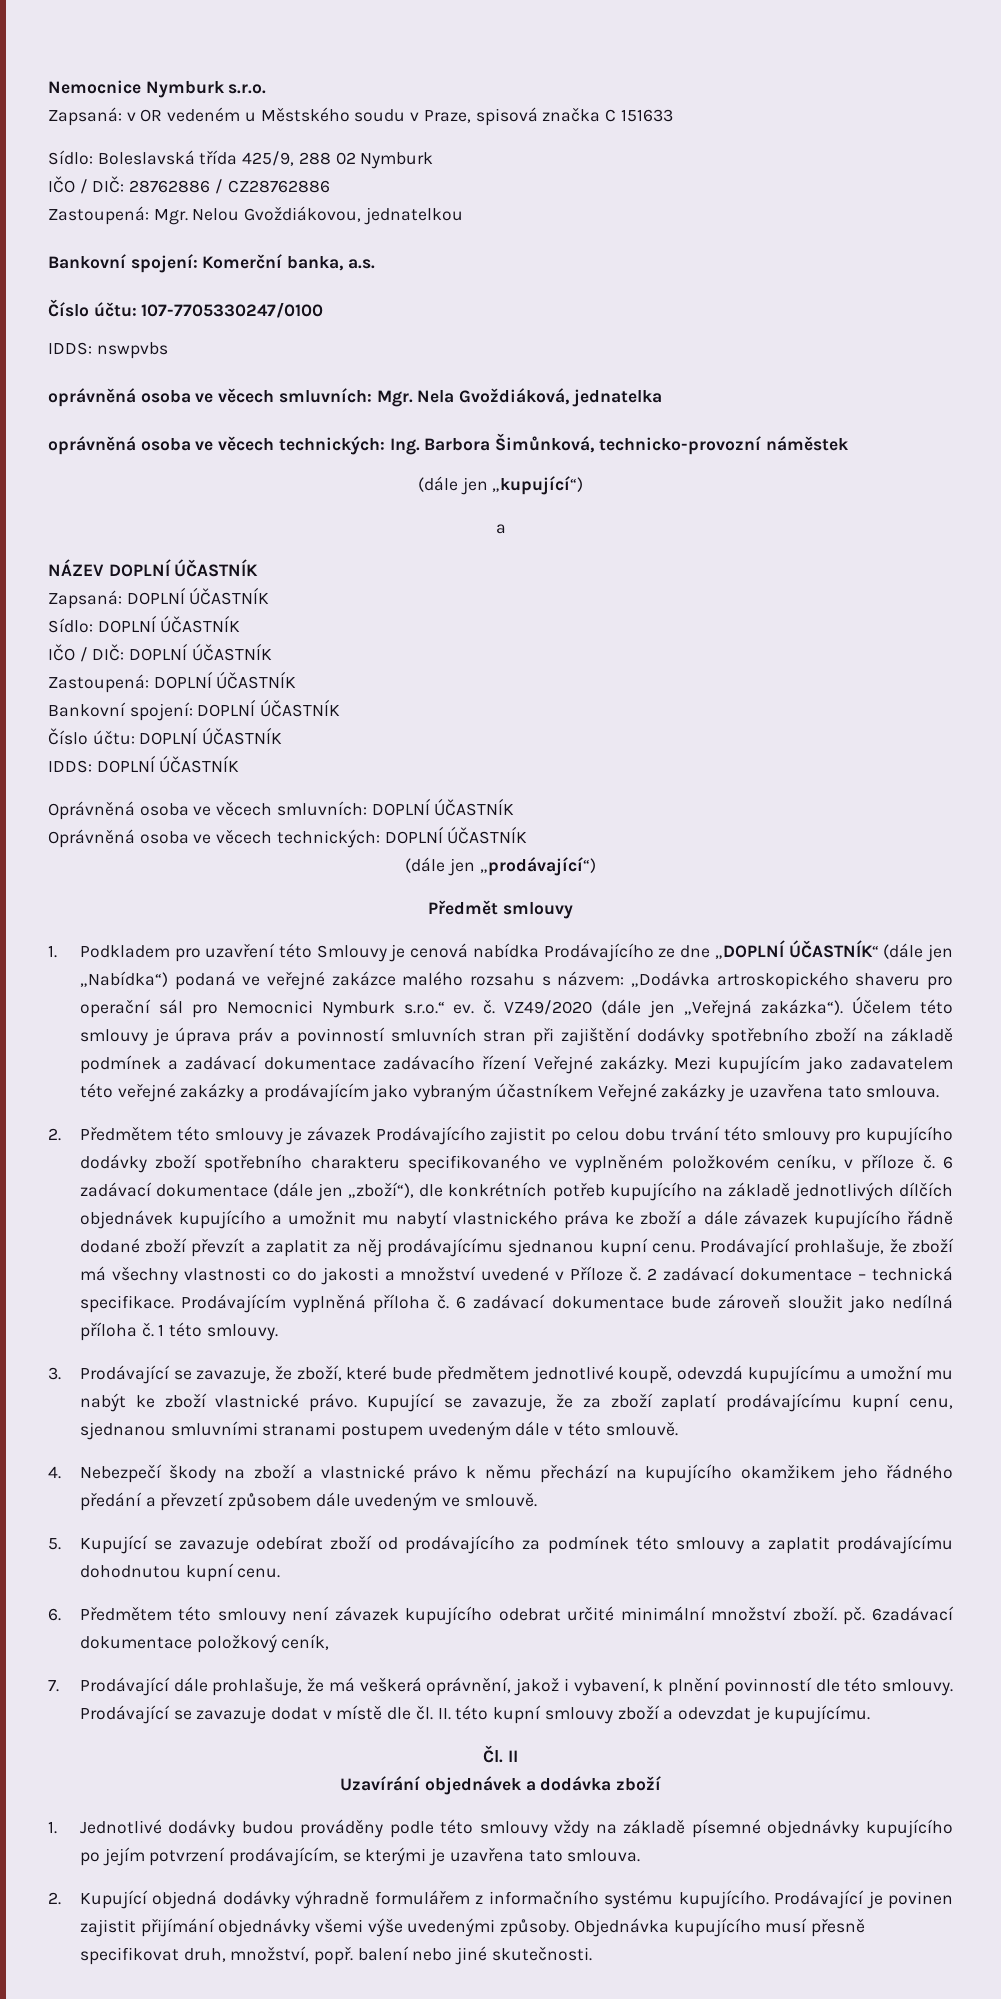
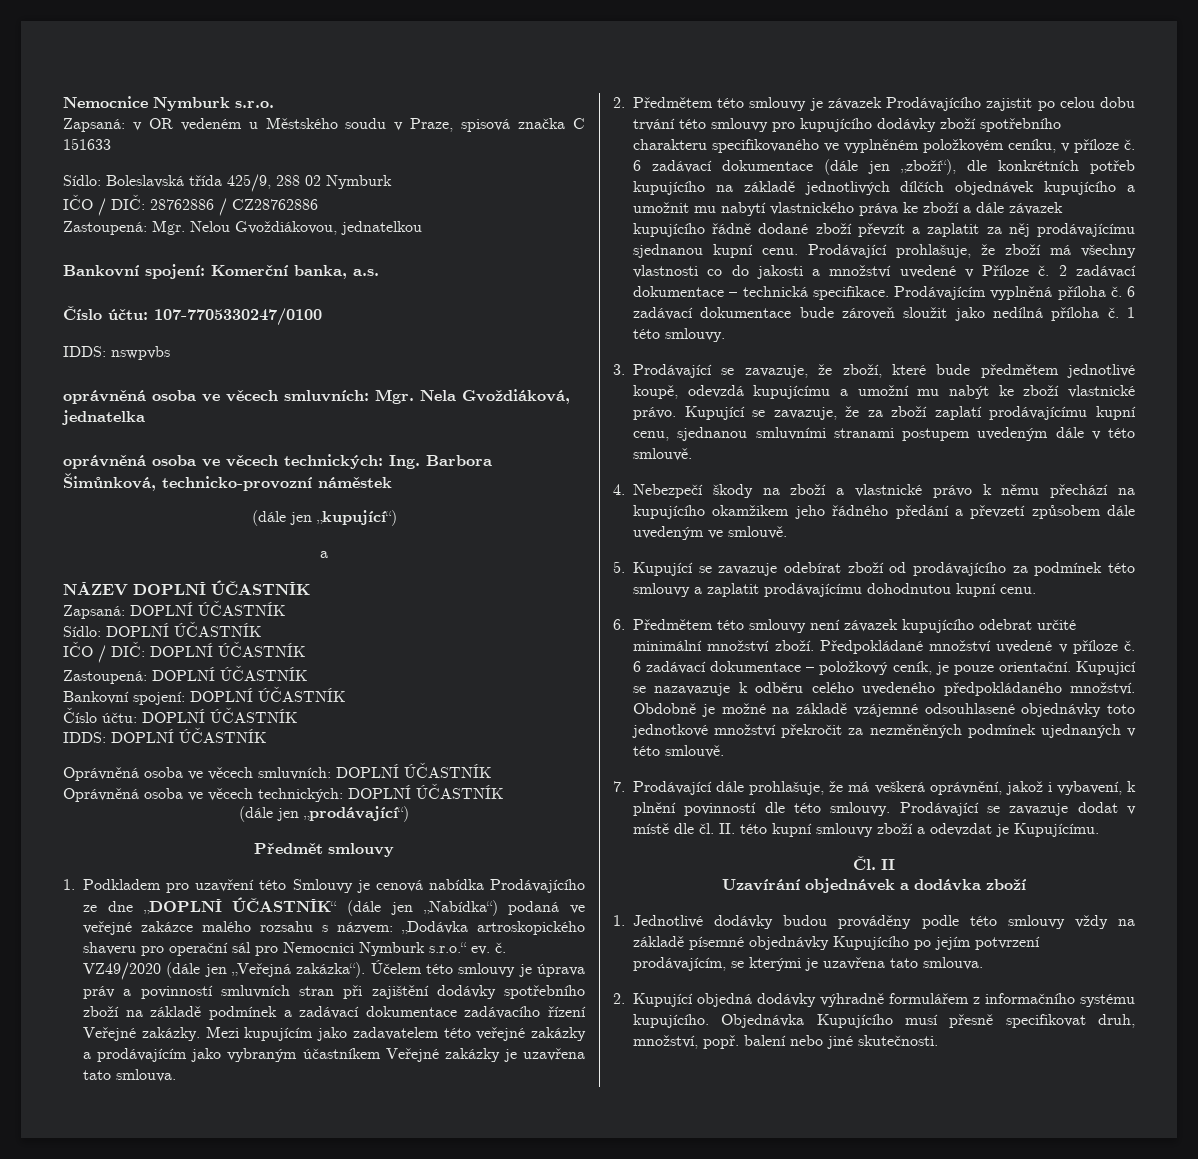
[843,1606,954,1625] [79,1634,330,1653] pč. 6zadávací dokumentace položkový ceník, -> [819,640,1135,654] [633,661,1136,675] [633,682,1135,696] [633,703,1135,717] [632,724,1136,738] [633,745,724,758] Předpokládané množství uvedené v příloze č. 6 zadávací dokumentace – položkový ceník, je pouze orientační. Kupujicí se nazavazuje k odběru celého uvedeného předpokládaného množství. Obdobně je možné na základě vzájemné odsouhlasené objednávky toto jednotkové množství překročit za nezměněných podmínek ujednaných v této smlouvě.
[774,1705,871,1724] kupujícímu. -> [1014,823,1099,837] Kupujícímu.
[865,1819,953,1838] kupujícího -> [833,936,909,950] Kupujícího
[774,1890,953,1909] [79,1918,761,1937] Prodávající je povinen zajistit přijímání objednávky všemi výše uvedenými způsoby. Objednávka kupujícího -> [721,1014,893,1028] Objednávka Kupujícího

